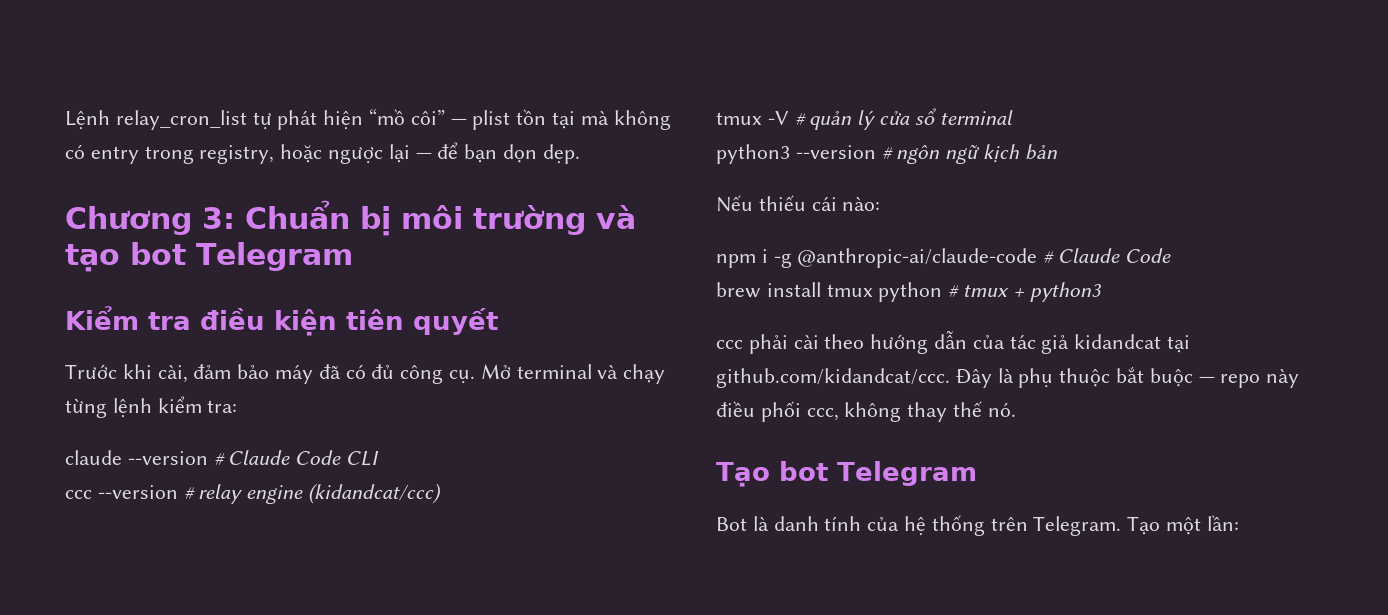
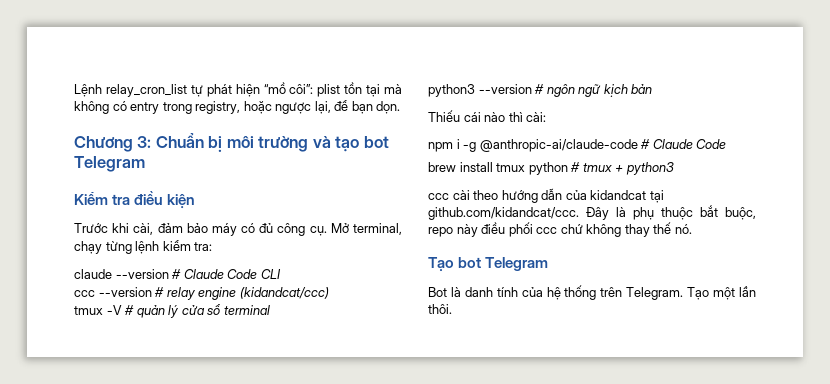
[410,109,467,125] côi” — -> [289,84,314,94] côi”:
[388,142,580,164] lại — để bạn dọn dẹp. -> [314,100,401,114] lại, để bạn dọn.
[346,308,498,335] tiên quyết -> (196, 201) none
[318,364,341,379] đã -> (237, 229) none
[516,364,619,379] terminal và -> [353,223,403,235] terminal,
[716,195,881,212] Nếu thiếu cái nào: -> [428,110,547,122] Thiếu cái nào thì cài:
[748,334,788,354] phải -> (449, 196) none
[1009,334,1070,354] tác giả -> (587, 195) none
[1149,368,1215,387] buộc — -> [725,207,756,220] buộc,
[806,408,839,421] ccc, -> [536,224,583,234] ccc chứ
[1206,515,1239,531] lần: -> [739,286,756,297] [428,304,452,314] lần thôi.

